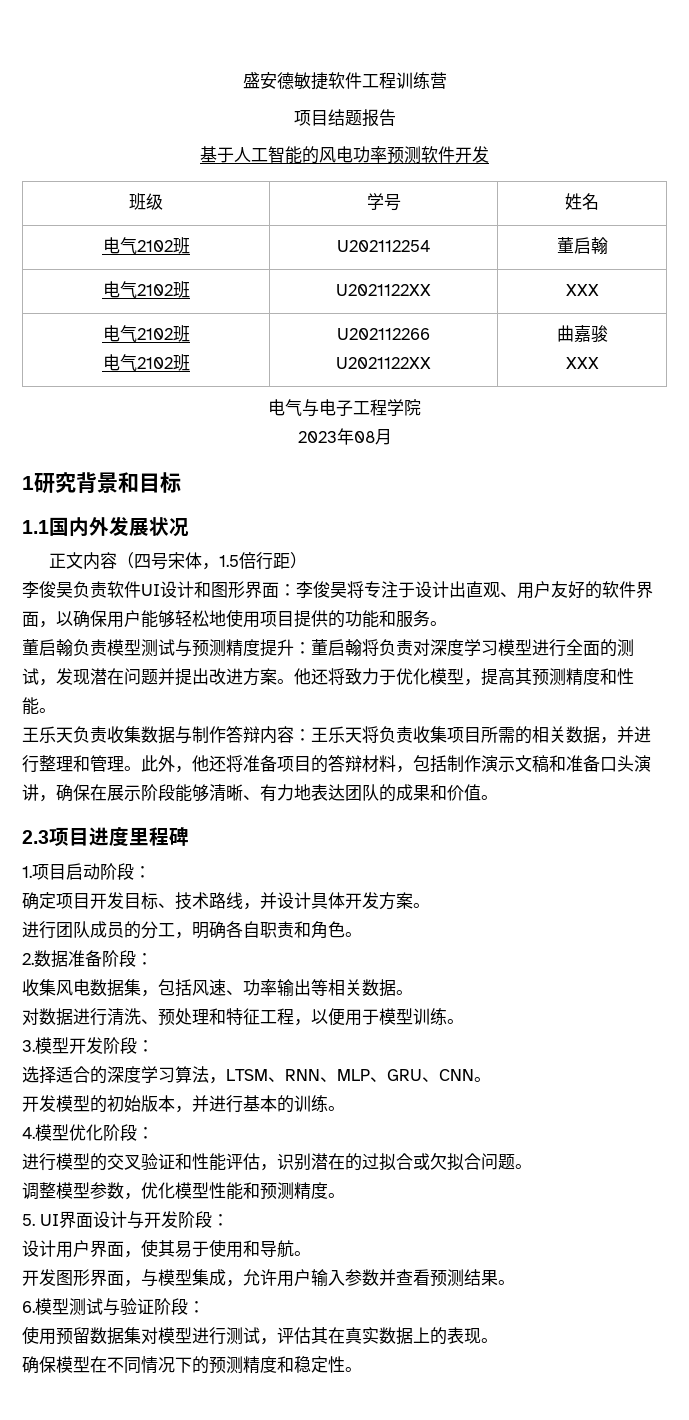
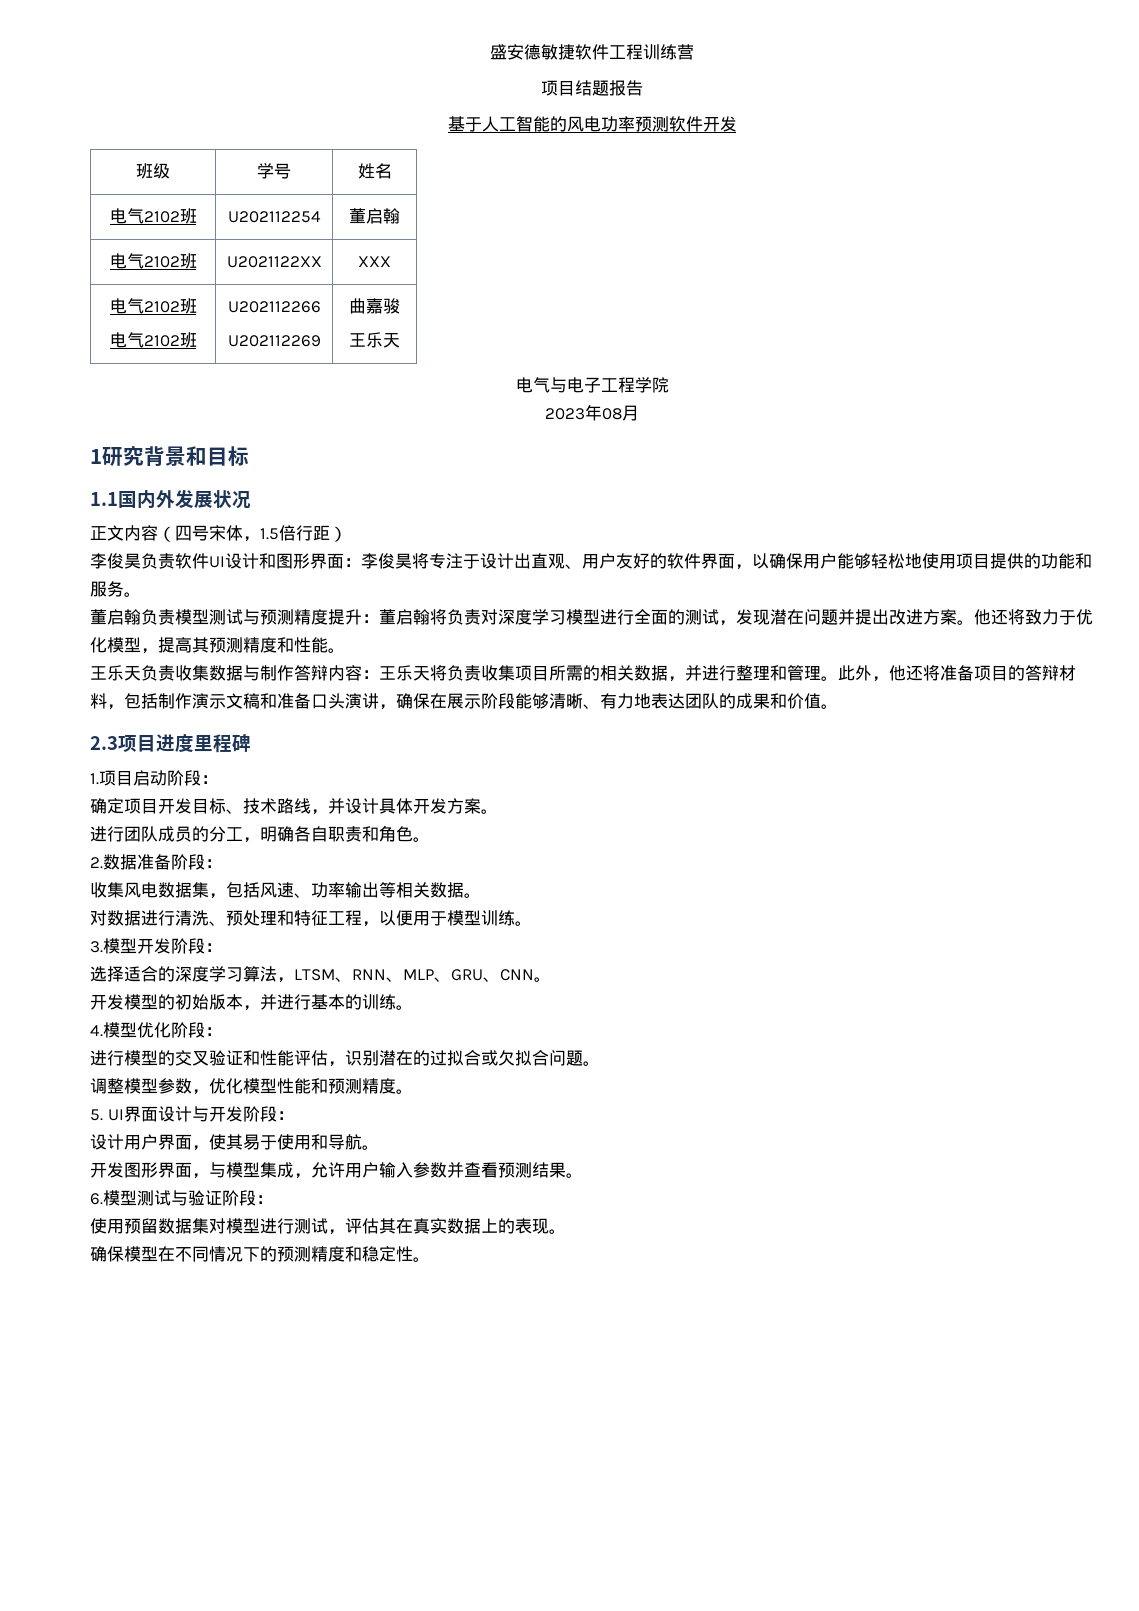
[336,357,431,369] U2021122XX -> [227,335,321,347] U202112269
[565,357,599,369] XXX -> [349,332,400,348] 王乐天

